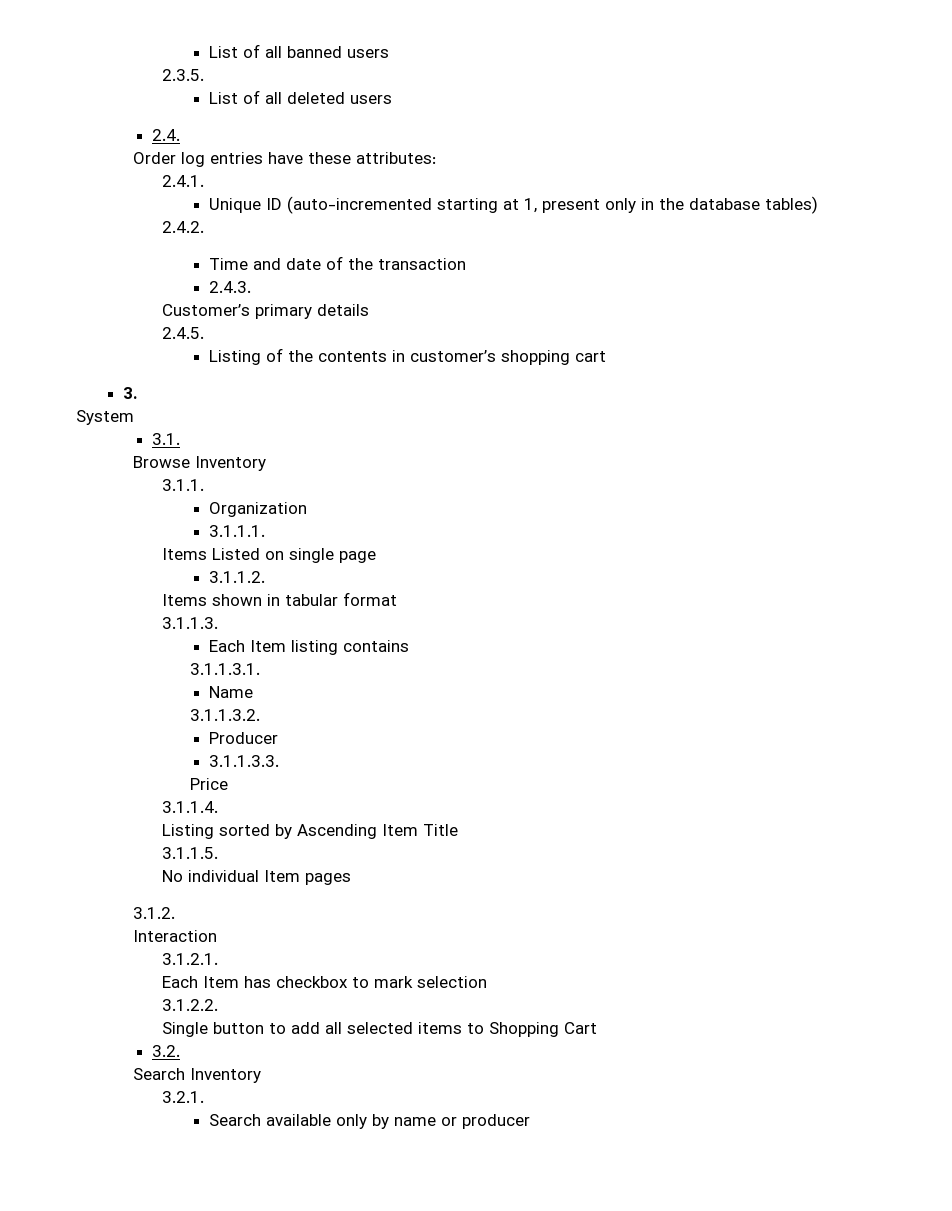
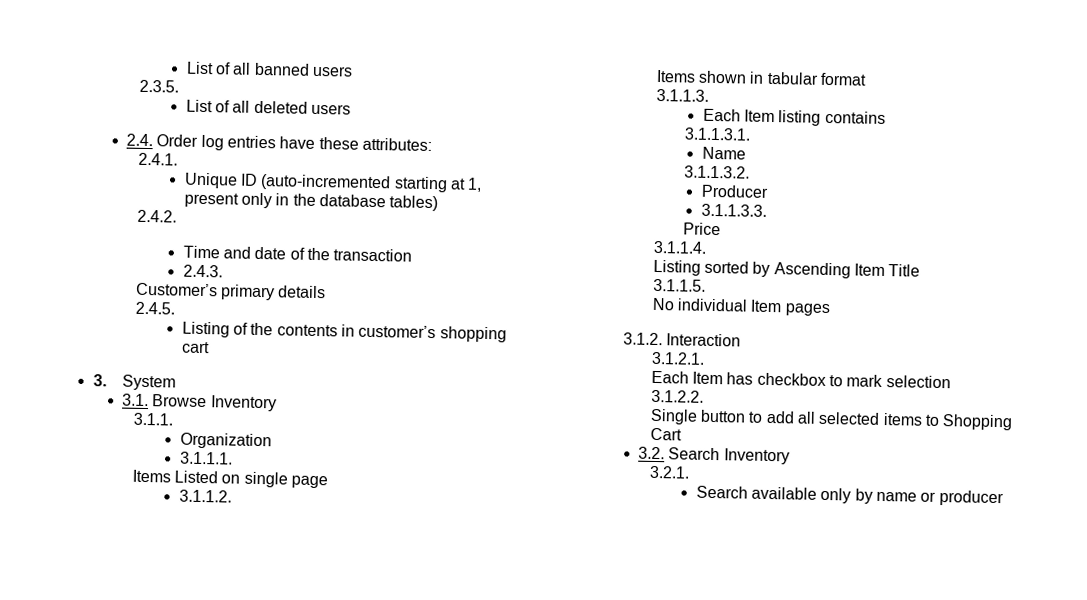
(180, 135) // -> (154, 140) none
(139, 393) // -> (107, 380) none
(180, 439) // -> (150, 400) none
(176, 913) // -> (663, 339) none
(180, 1051) // -> (666, 453) none

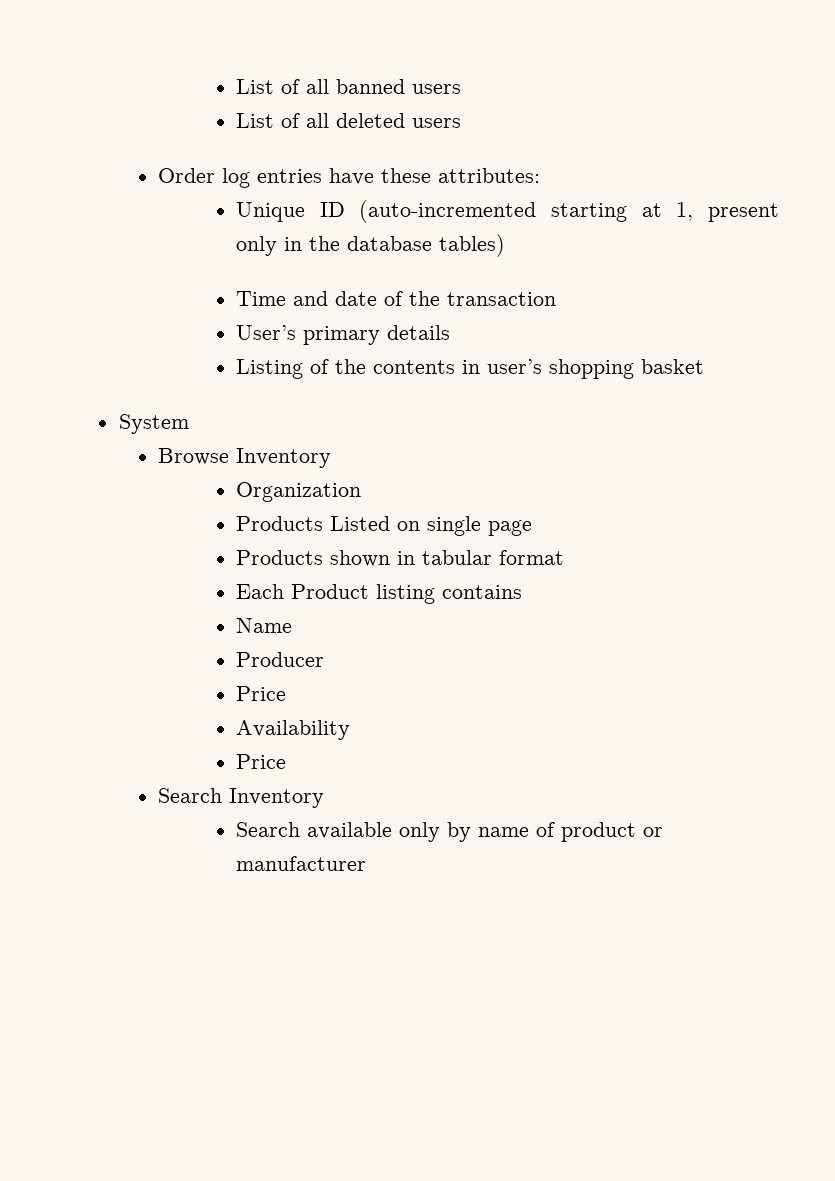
[138,79,179,93] // 2.3.5. -> (462, 89) none
[126,133,154,147] 2.4. -> (462, 123) none
[137,152,178,166] // 2.4.1. -> (540, 175) none
[136,209,177,223] // 2.4.2. -> (506, 245) none
[182,264,223,278] [135,282,218,297] 2.4.3. // Customer’s -> [236,325,297,340] User’s
[134,301,175,315] // 2.4.5. -> (451, 332) none
[358,324,507,343] [181,341,210,354] [92,374,107,387] customer’s shopping cart // 3. -> [487,359,705,379] user’s shopping basket //
[122,393,150,407] 3.1. -> (189, 424) none
[132,412,173,426] // 3.1.1. -> (331, 458) none
[179,451,233,465] [131,469,171,483] 3.1.1.1. // Items -> [236,516,324,531] Products
[178,489,232,503] [655,69,696,83] 3.1.1.2. // Items -> [236,550,324,565] Products
[655,88,709,102] [702,108,776,123] // 3.1.1.3. // Each Item -> [236,584,370,599] // Each Product
[684,127,752,141] // 3.1.1.3.1. -> (523, 592) none
[684,165,751,179] // 3.1.1.3.2. -> (293, 625) none
[700,203,767,217] [683,222,722,236] [652,240,707,254] [652,259,921,279] [652,278,706,292] [651,297,830,317] [622,332,741,347] [650,351,705,365] [650,370,951,389] [650,389,704,403] [649,408,1014,431] [649,427,682,441] [638,446,666,460] 3.1.1.3.3. // Price // 3.1.1.4. // Listing sorted by Ascending Item Title // 3.1.1.5. // No individual Item pages // 3.1.2. Interaction // 3.1.2.1. // Each Item has checkbox to mark selection // 3.1.2.2. // Single button to add all selected items to Shopping Cart // 3.2. -> [236,686,287,701] [236,720,351,740] [236,754,287,769] Price // Availability // Price //
[648,465,690,479] // 3.2.1. -> (324, 798) none
[920,489,1004,507] or producer -> [536,822,664,842] [236,856,367,871] of product or manufacturer

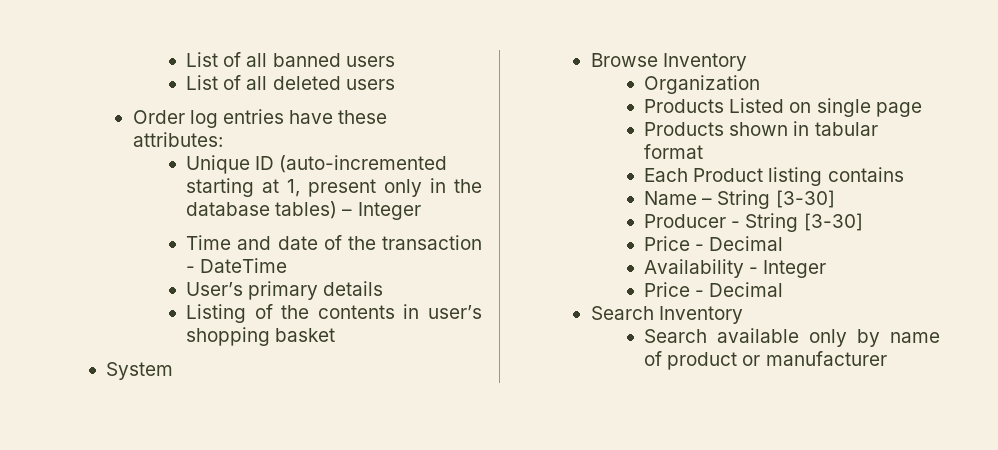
(506, 245) none -> [342,202,421,220] – Integer
(557, 299) none -> [186,258,288,273] - DateTime
[236,652,325,667] [236,686,287,701] // Producer // Price -> [702,190,835,209] [644,213,863,232] [644,236,784,251] – String [3-30] // Producer - String [3-30] // Price - Decimal
[236,754,287,769] // Price -> [749,260,827,278] [644,282,784,297] - Integer // Price - Decimal

